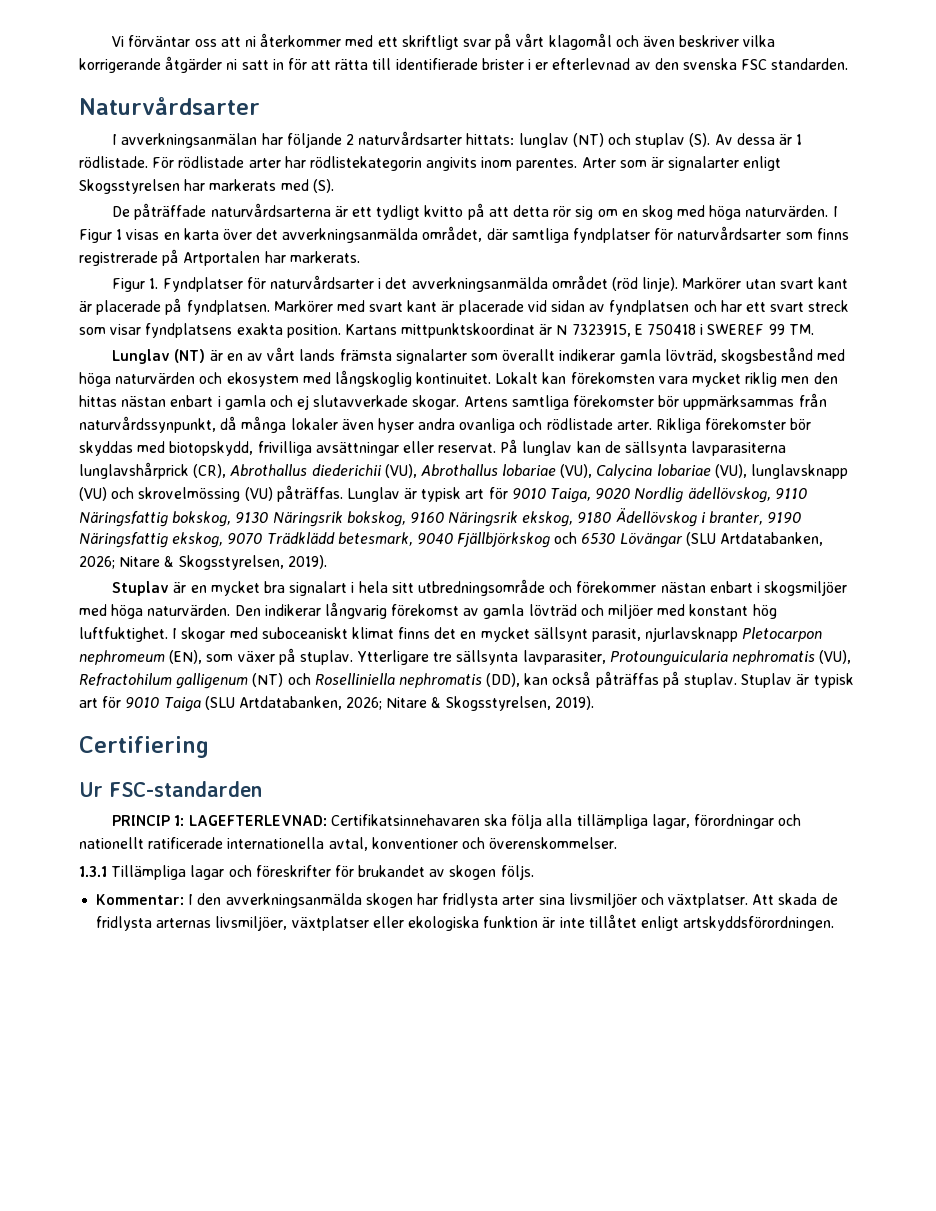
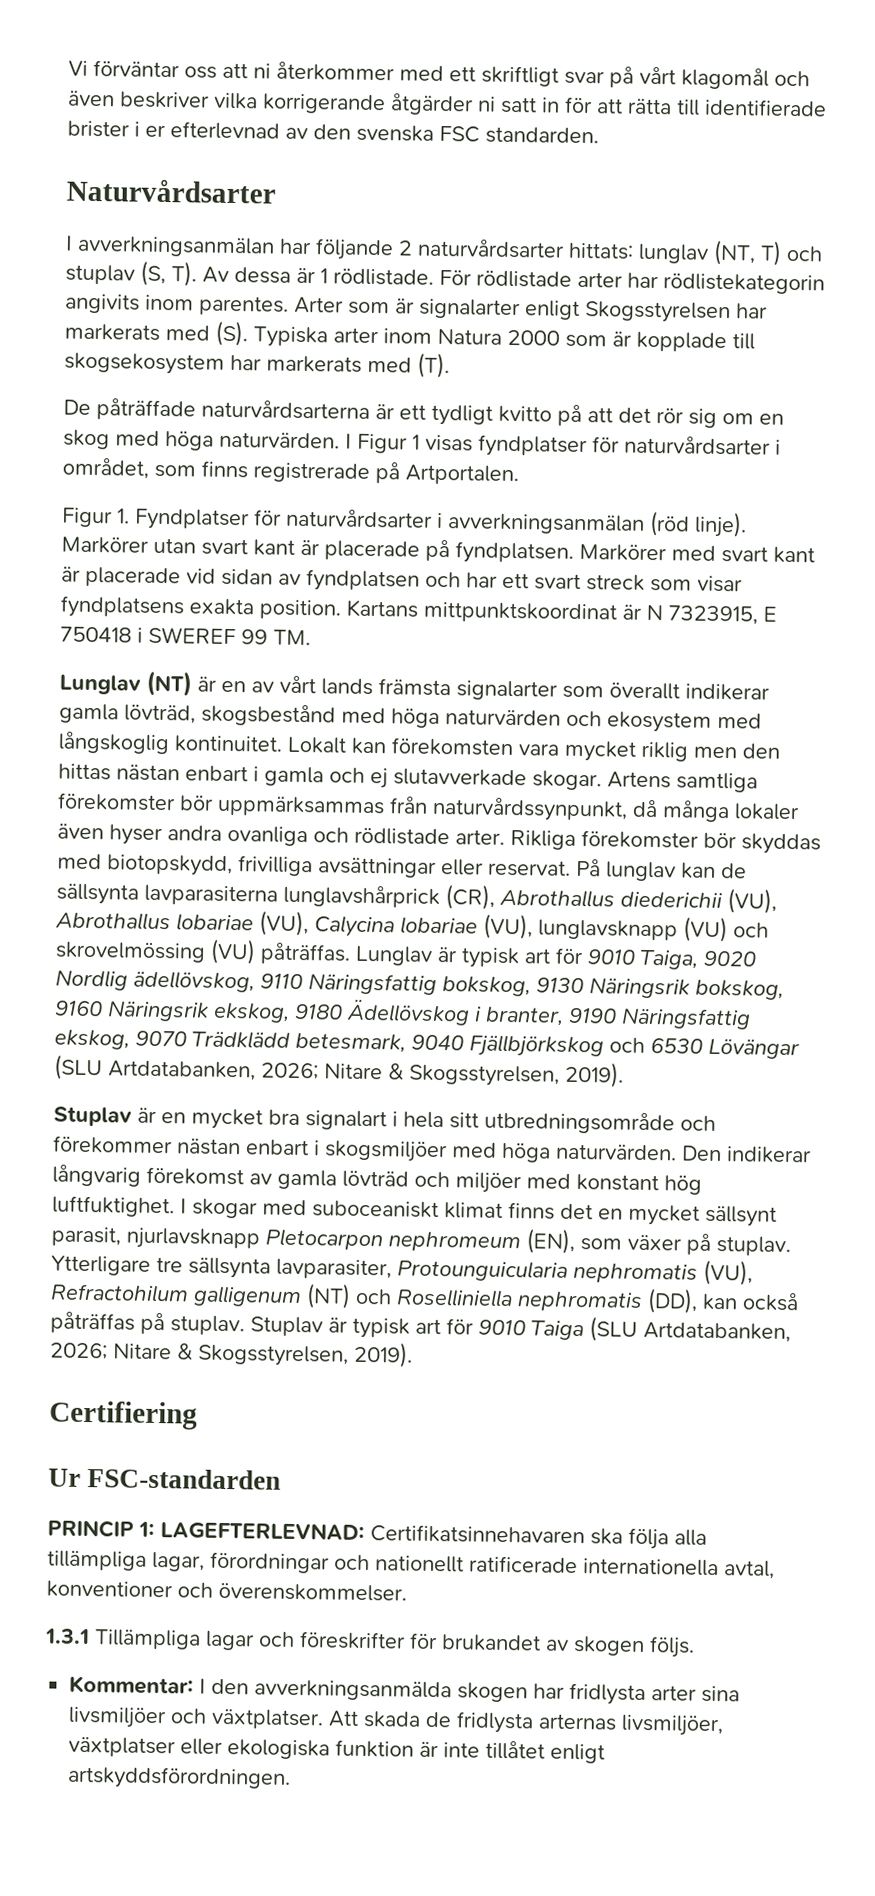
[572,133,711,148] (NT) och stuplav (S). -> [713,239,823,266] [65,260,197,287] (NT, T) och stuplav (S, T).
(334, 186) none -> [253,326,755,353] [64,352,450,379] Typiska arter inom Natura 2000 som är kopplade till skogsekosystem har markerats med (T).
[512,205,549,217] detta -> [618,407,651,423] det
[163,226,569,243] en karta över det avverkningsanmälda området, där samtliga -> (473, 443) none
(782, 233) none -> [775,439,781,455] [62,457,149,479] i området,
[183,251,360,266] Artportalen har markerats. -> [405,464,519,486] Artportalen.
[385,275,608,292] det avverkningsanmälda området -> [447,513,645,535] avverkningsanmälan

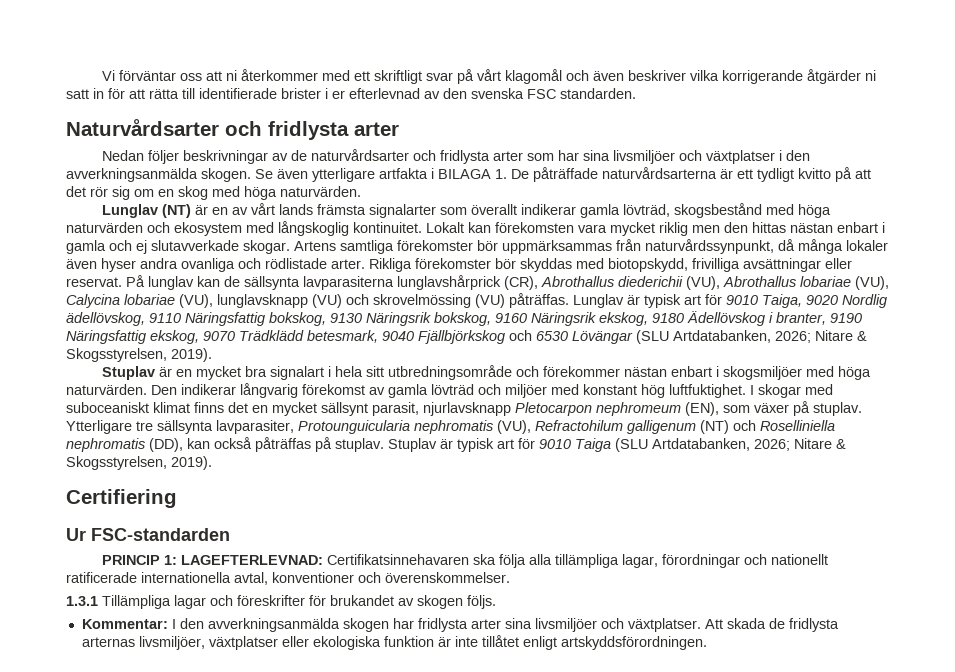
[65,235,823,266] [65,260,825,295] [65,293,768,324] [64,320,755,353] [64,352,450,379] // I avverkningsanmälan har följande 2 naturvårdsarter hittats: lunglav (NT, T) och stuplav (S, T). Av dessa är 1 rödlistade. För rödlistade arter har rödlistekategorin angivits inom parentes. Arter som är signalarter enligt Skogsstyrelsen har markerats med (S). Typiska arter inom Natura 2000 som är kopplade till skogsekosystem har markerats med (T). // -> [225,121,399,140] [102,149,811,164] [66,168,507,182] och fridlysta arter // Nedan följer beskrivningar av de naturvårdsarter och fridlysta arter som har sina livsmiljöer och växtplatser i den avverkningsanmälda skogen. Se även ytterligare artfakta i BILAGA 1.
[345,433,781,458] [62,457,519,486] [61,507,747,538] [61,536,815,564] [61,566,743,593] [60,595,777,625] [60,626,311,646] I Figur 1 visas fyndplatser för naturvårdsarter i området, som finns registrerade på Artportalen. // Figur 1. Fyndplatser för naturvårdsarter i avverkningsanmälan (röd linje). Markörer utan svart kant är placerade på fyndplatsen. Markörer med svart kant är placerade vid sidan av fyndplatsen och har ett svart streck som visar fyndplatsens exakta position. Kartans mittpunktskoordinat är N 7323915, E 750418 i SWEREF 99 TM. -> (361, 191) none

